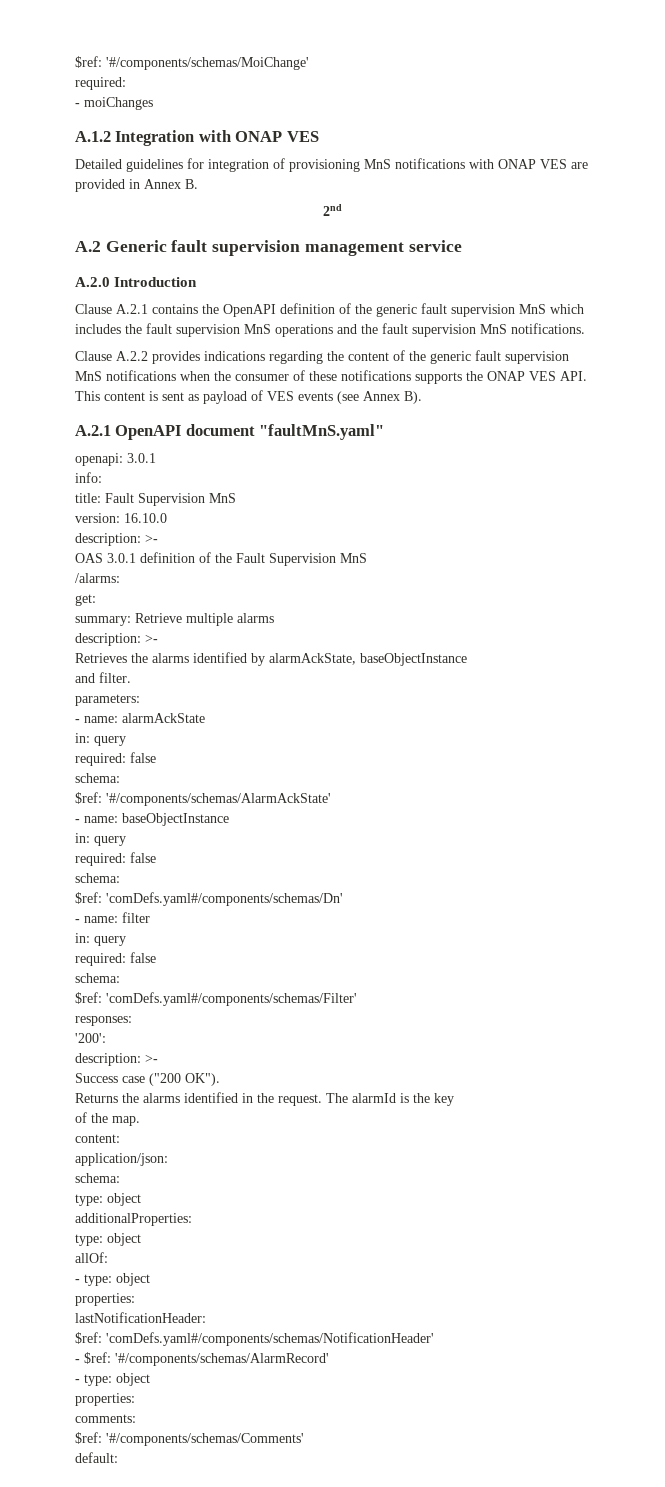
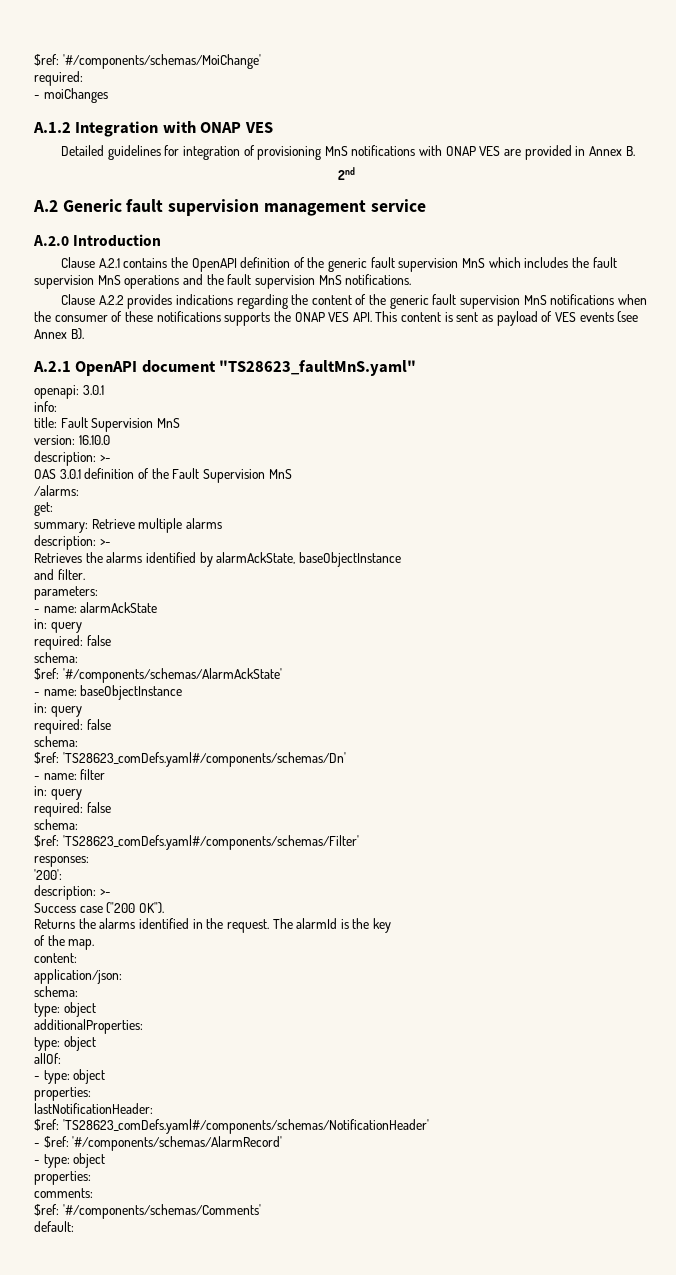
[259,424,385,440] "faultMnS.yaml" -> [219,360,417,376] "TS28623_faultMnS.yaml"
[106,892,343,906] 'comDefs.yaml#/components/schemas/Dn' -> [62,752,346,767] 'TS28623_comDefs.yaml#/components/schemas/Dn'
[106,992,357,1006] 'comDefs.yaml#/components/schemas/Filter' -> [62,835,359,850] 'TS28623_comDefs.yaml#/components/schemas/Filter'
[106,1332,434,1346] 'comDefs.yaml#/components/schemas/NotificationHeader' -> [62,1119,429,1134] 'TS28623_comDefs.yaml#/components/schemas/NotificationHeader'

